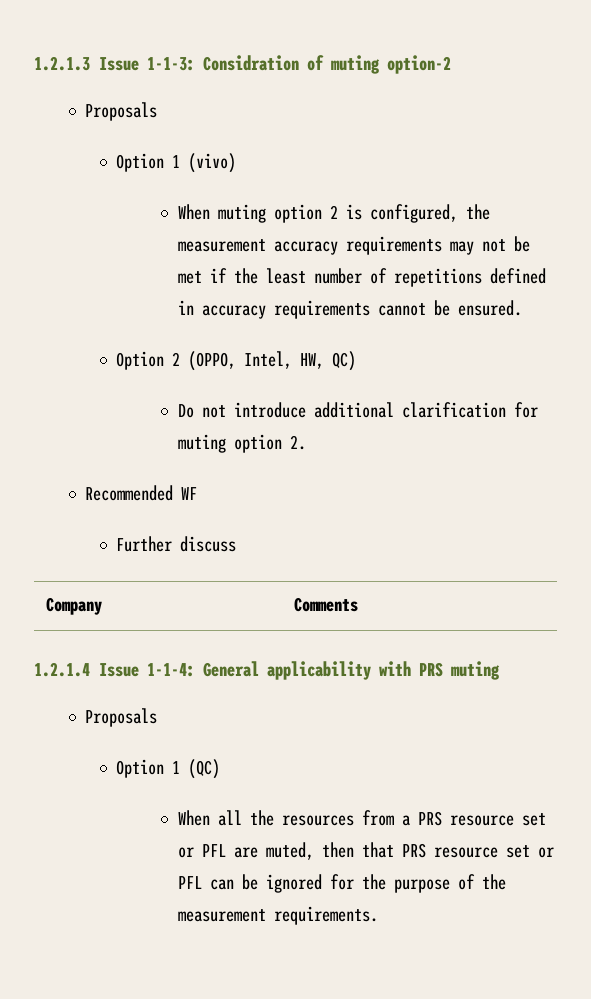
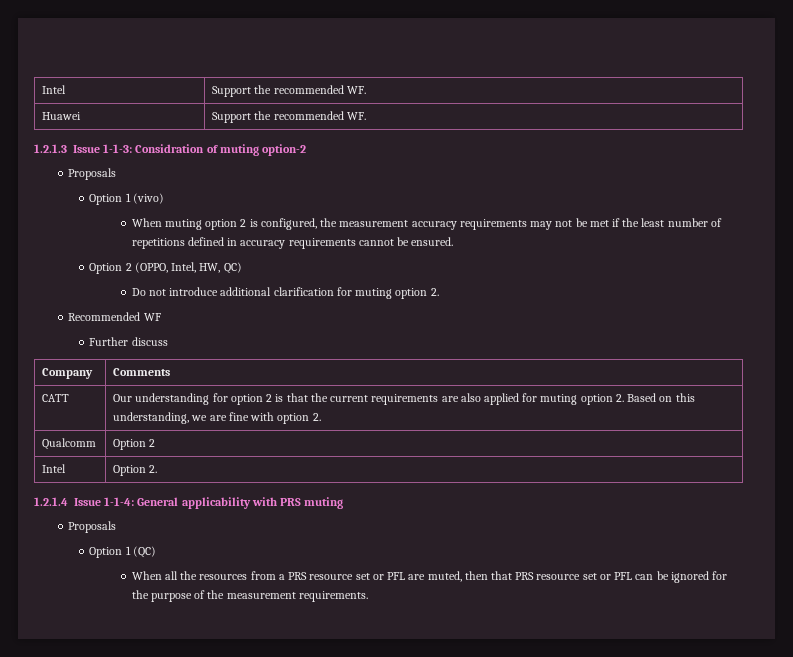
(34, 63) none -> [42,85,67,94] [212,85,366,97] [42,112,82,120] [212,111,366,123] Intel | Support the recommended WF. // Huawei | Support the recommended WF. //
(358, 604) none -> [42,394,70,402] [113,393,695,405] [113,412,321,424] [42,438,97,450] [113,439,156,450] [42,464,67,473] [113,465,158,476] // CATT | Our understanding for option 2 is that the current requirements are also applied for muting option 2. Based on this understanding, we are fine with option 2. // Qualcomm | Option 2 // Intel | Option 2.

